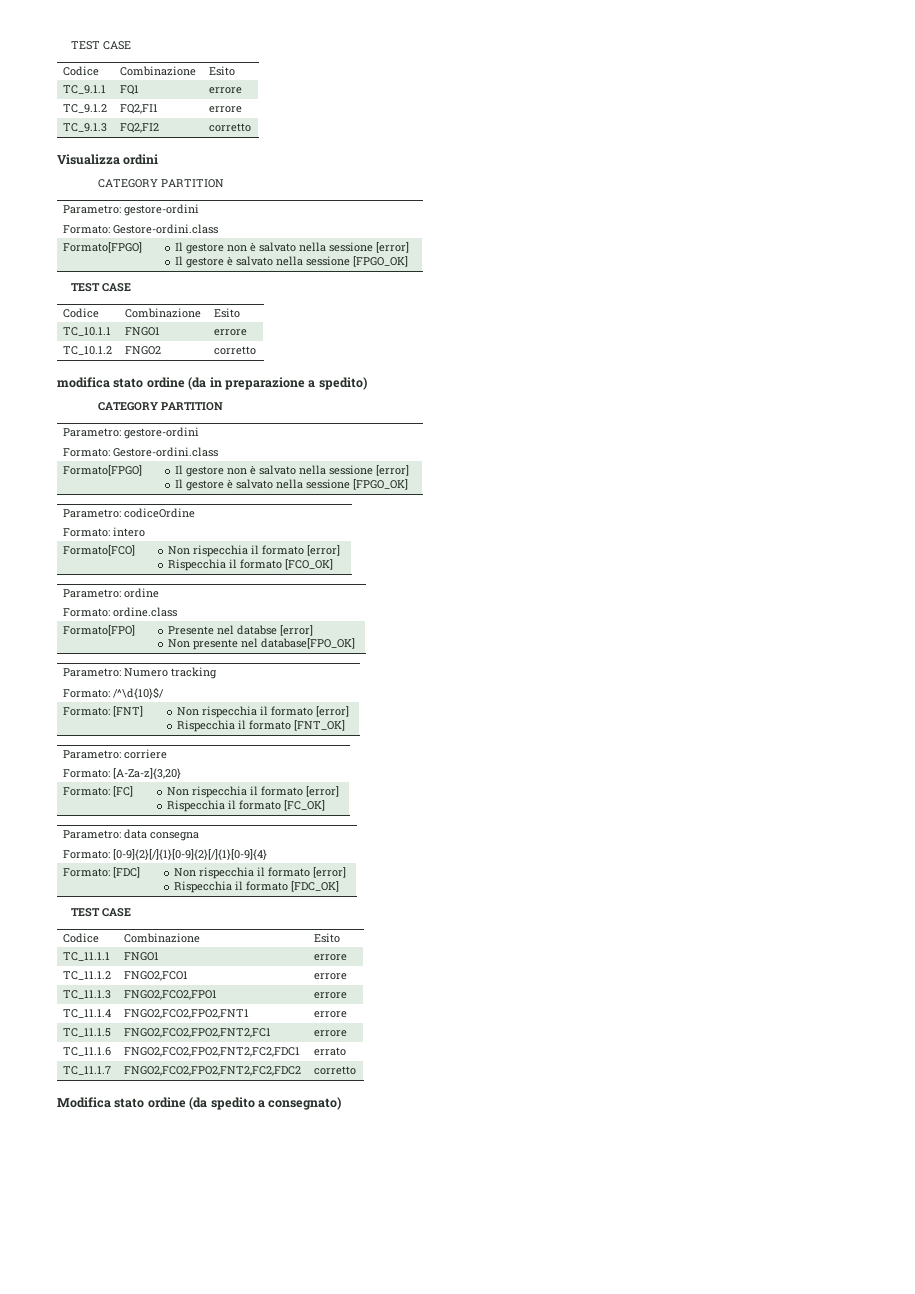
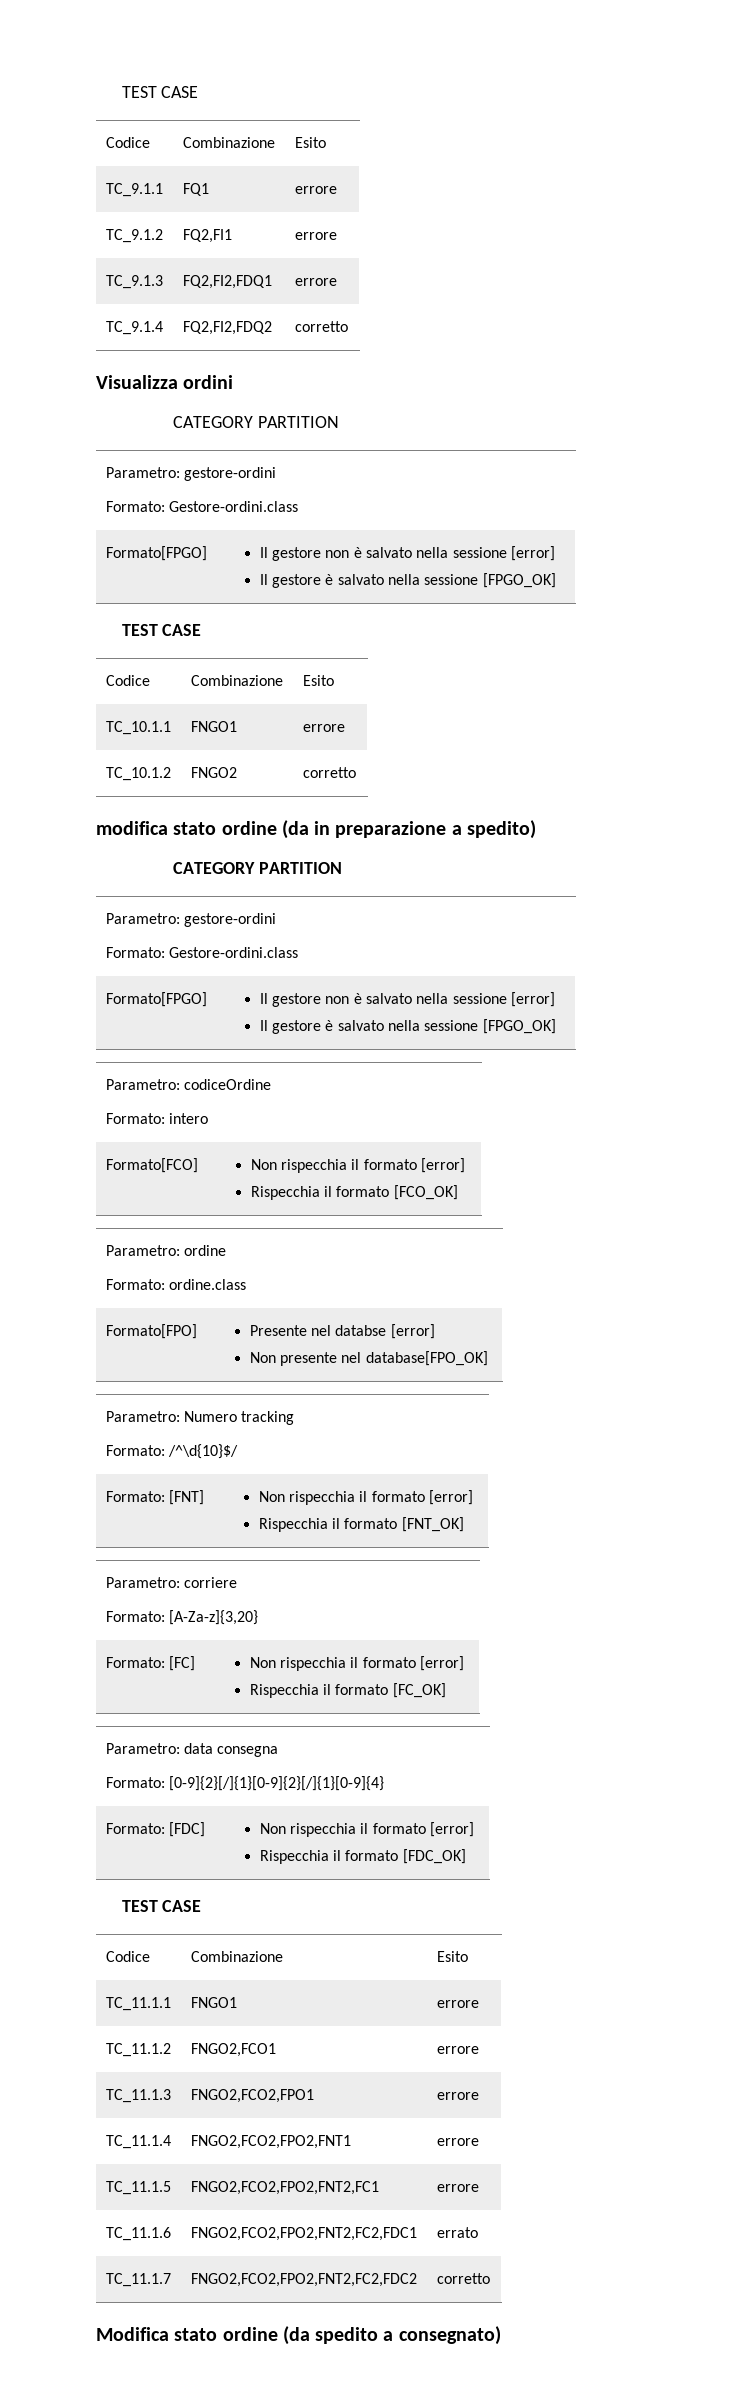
[120,123,160,133] FQ2,FI2 -> [182,275,272,289] [294,278,337,286] [105,321,163,335] [182,321,272,335] FQ2,FI2,FDQ1 | errore // TC_9.1.4 | FQ2,FI2,FDQ2

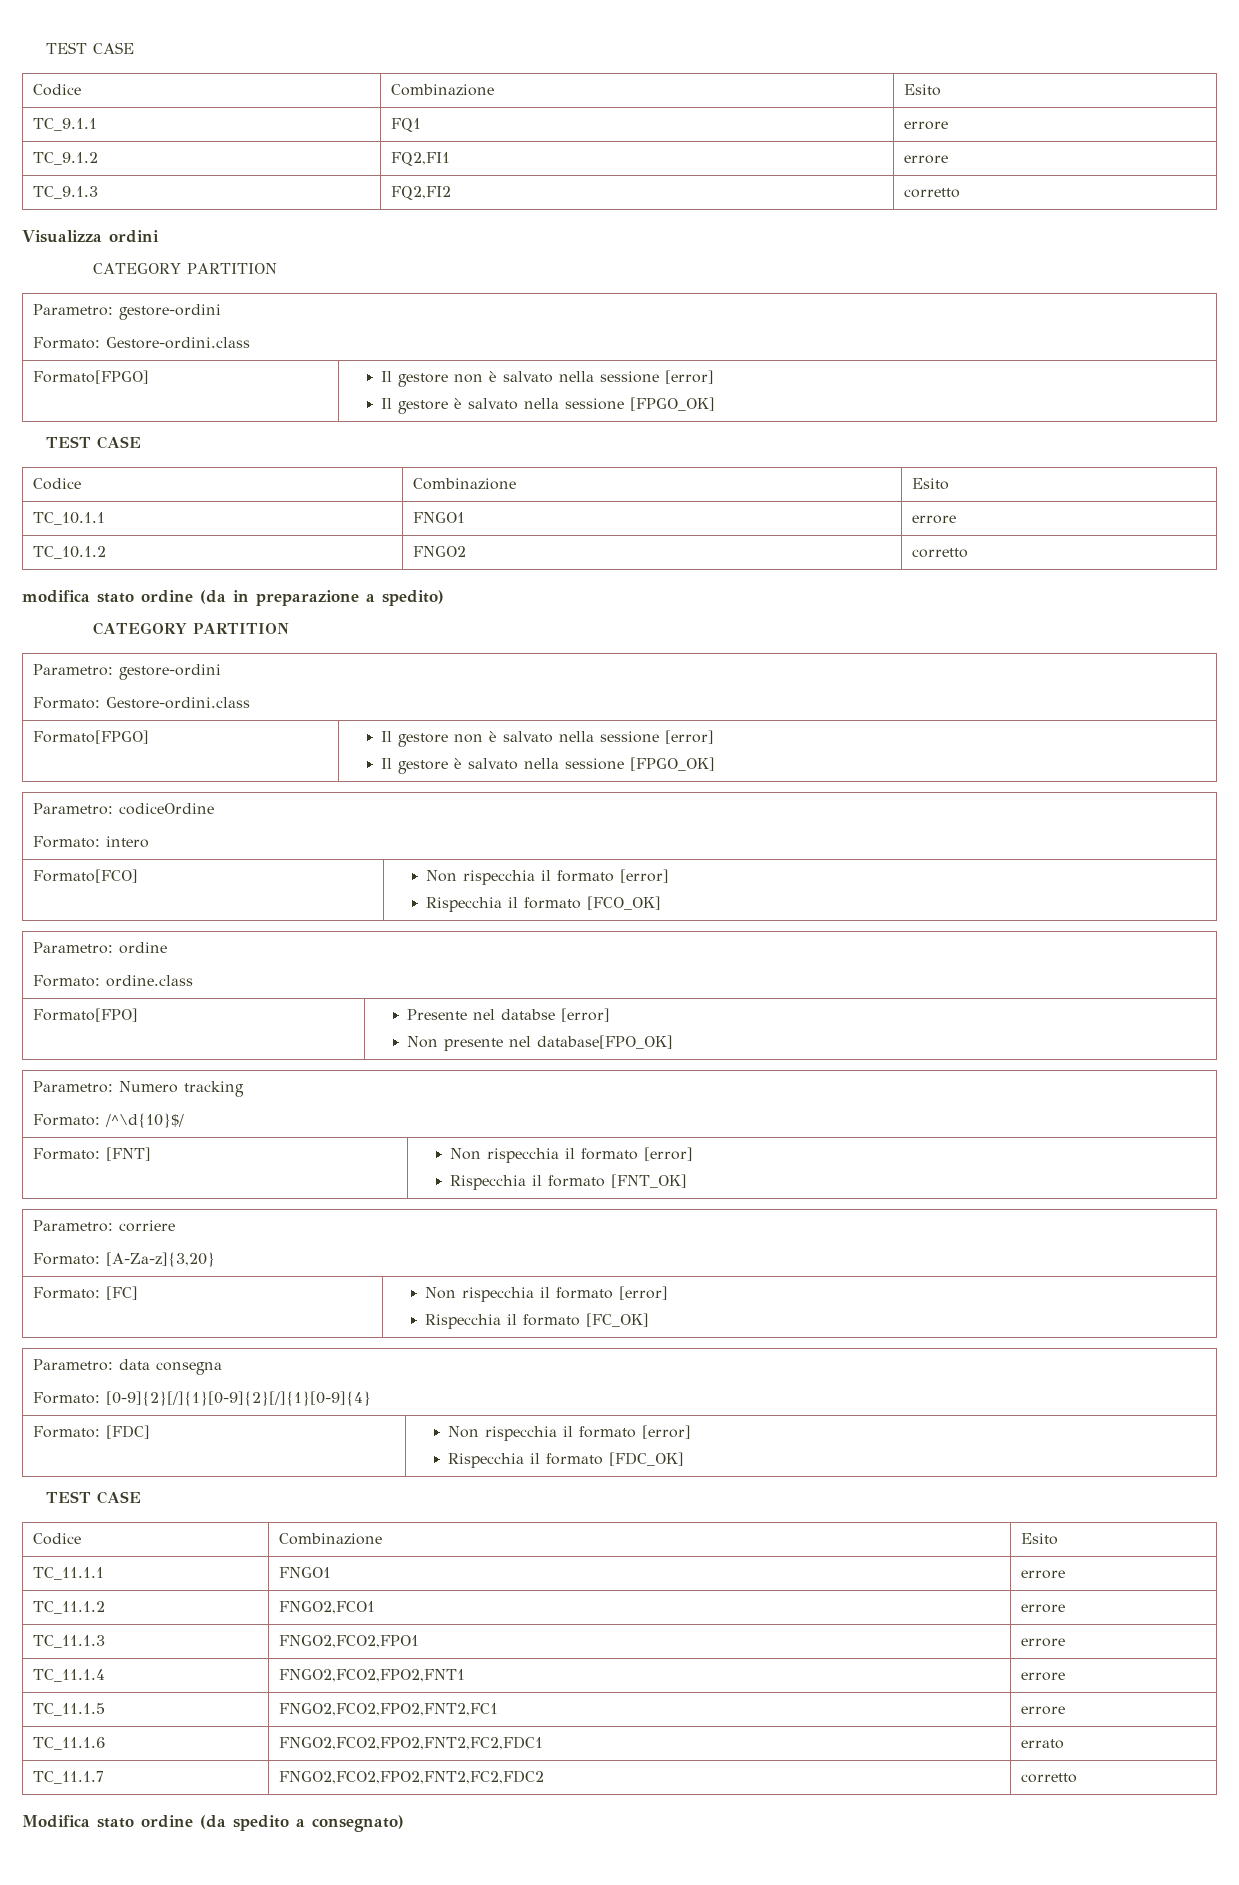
[182,275,272,289] [294,278,337,286] [105,321,163,335] [182,321,272,335] FQ2,FI2,FDQ1 | errore // TC_9.1.4 | FQ2,FI2,FDQ2 -> [391,186,452,200] FQ2,FI2

